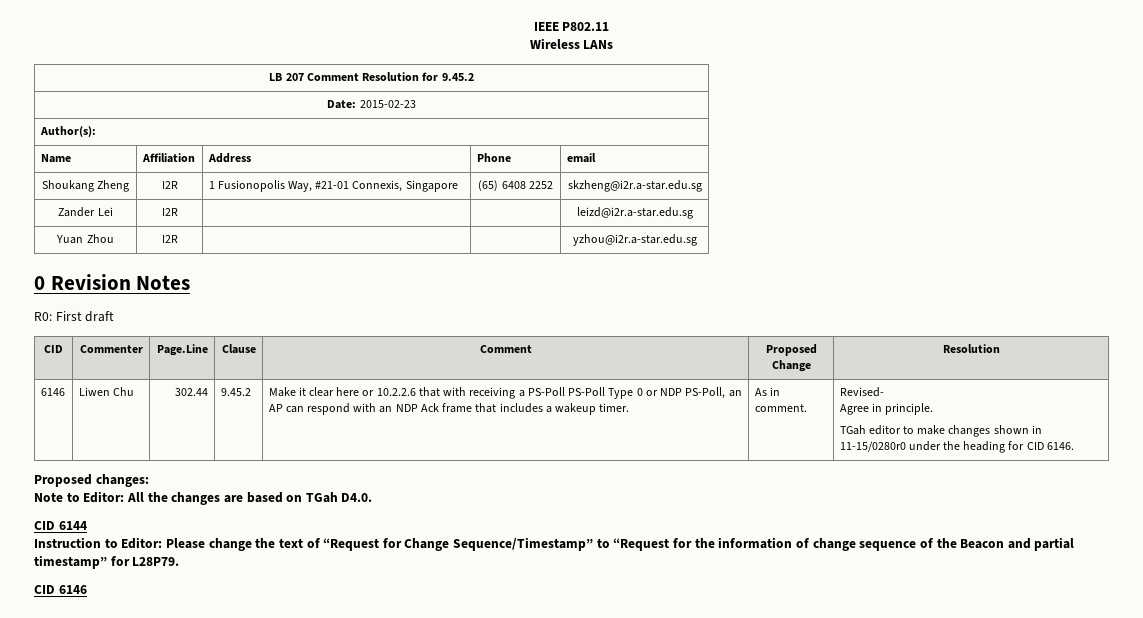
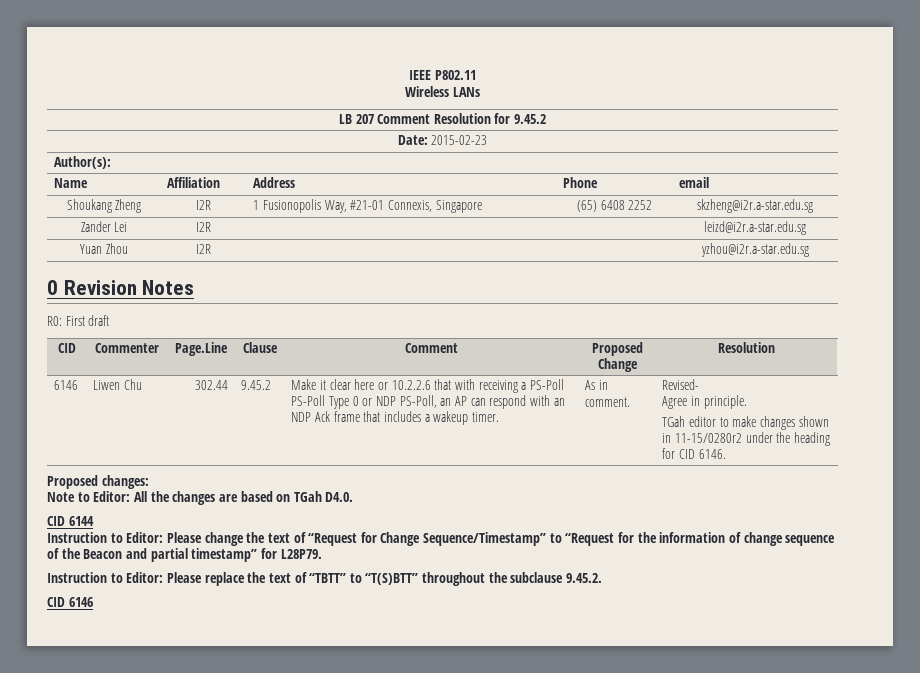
[839,441,906,452] 11-15/0280r0 -> [675,433,743,443] 11-15/0280r2
(180, 561) none -> [47,572,603,586] // Instruction to Editor: Please replace the text of “TBTT” to “T(S)BTT” throughout the subclause 9.45.2.

